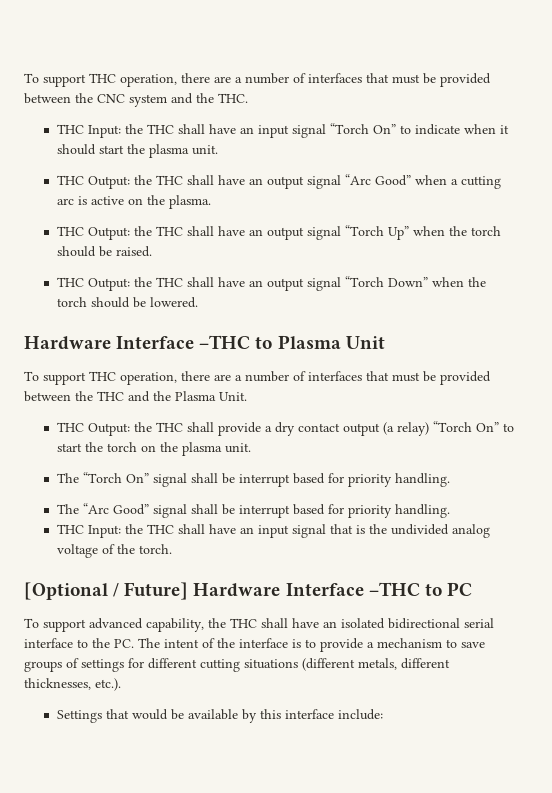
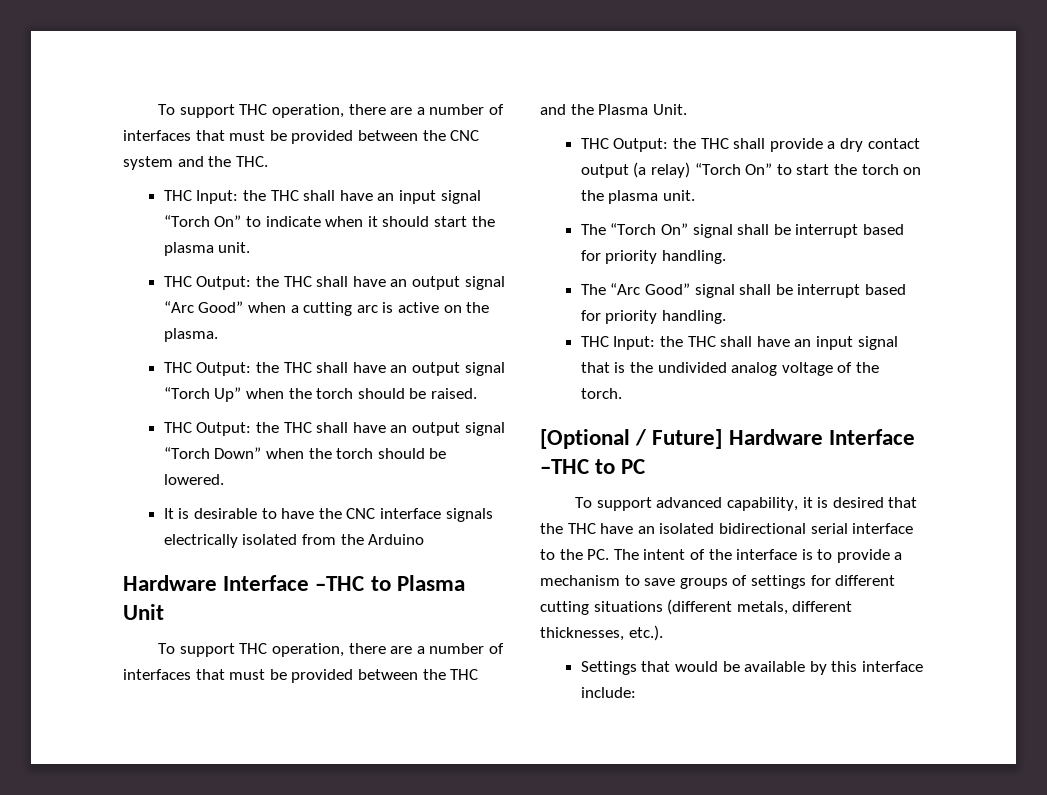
(199, 302) none -> [163,508,493,522] [163,534,425,548] // It is desirable to have the CNC interface signals electrically isolated from the Arduino
[208,618,288,628] the THC shall -> [802,497,918,508] [540,523,596,534] it is desired that the THC

